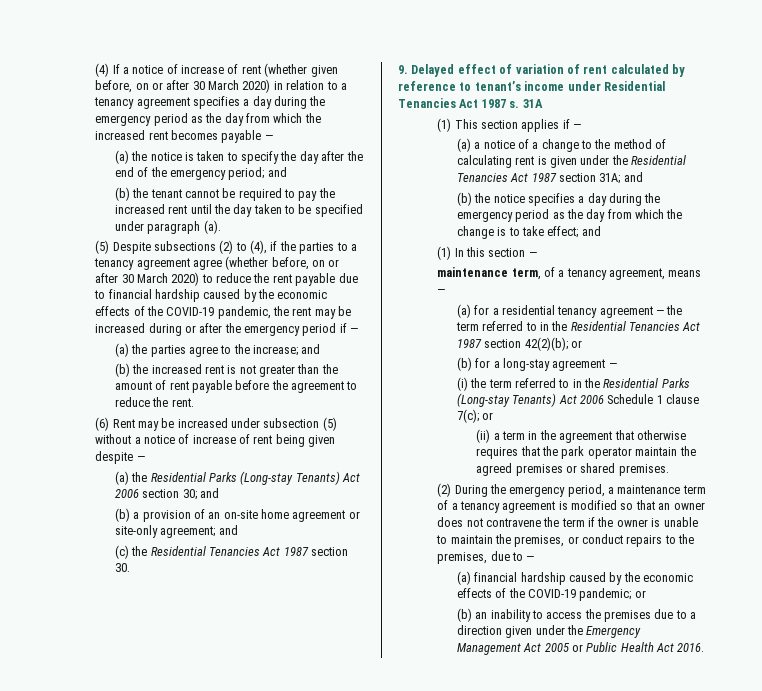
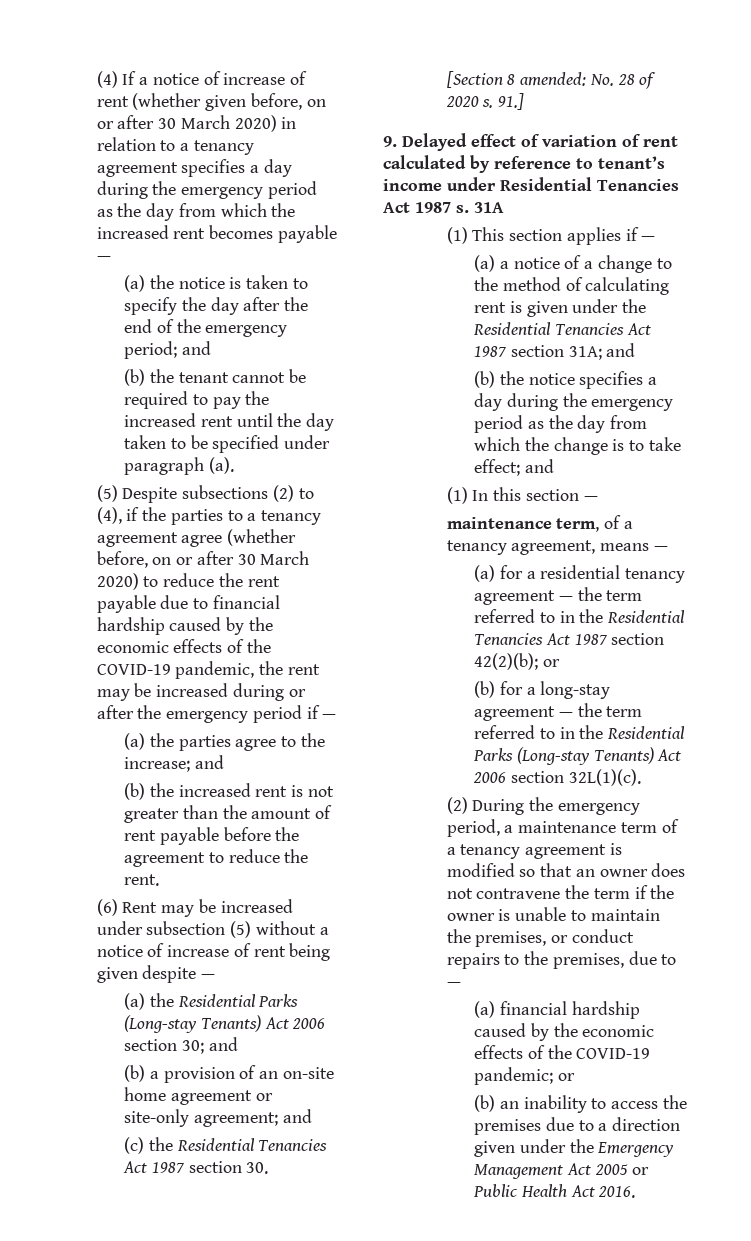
(130, 567) none -> [446,71,657,89] [445,93,525,110] // [Section 8 amended: No. 28 of 2020 s. 91.]
[456,377,468,391] // (i) -> (573, 714) none
[607,394,700,404] [456,409,494,423] [476,429,686,443] [476,446,696,459] [476,463,669,476] Schedule 1 clause 7(c); or // (ii) a term in the agreement that otherwise requires that the park operator maintain the agreed premises or shared premises. -> [510,769,641,786] section 32L(1)(c).

